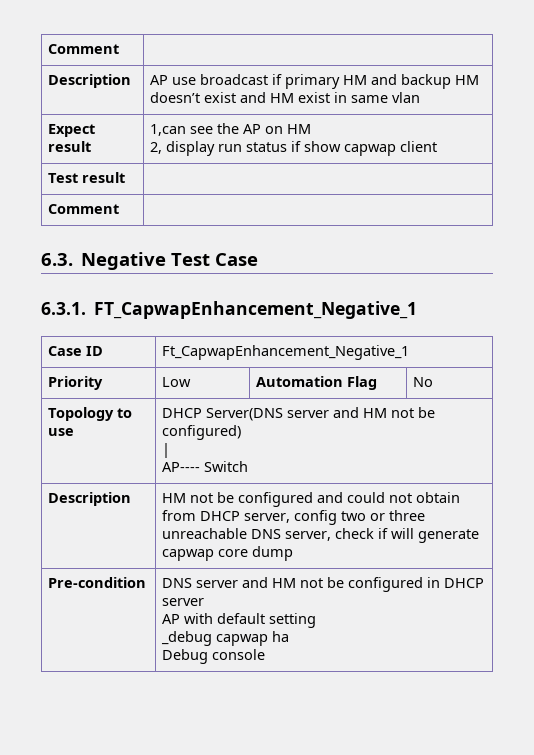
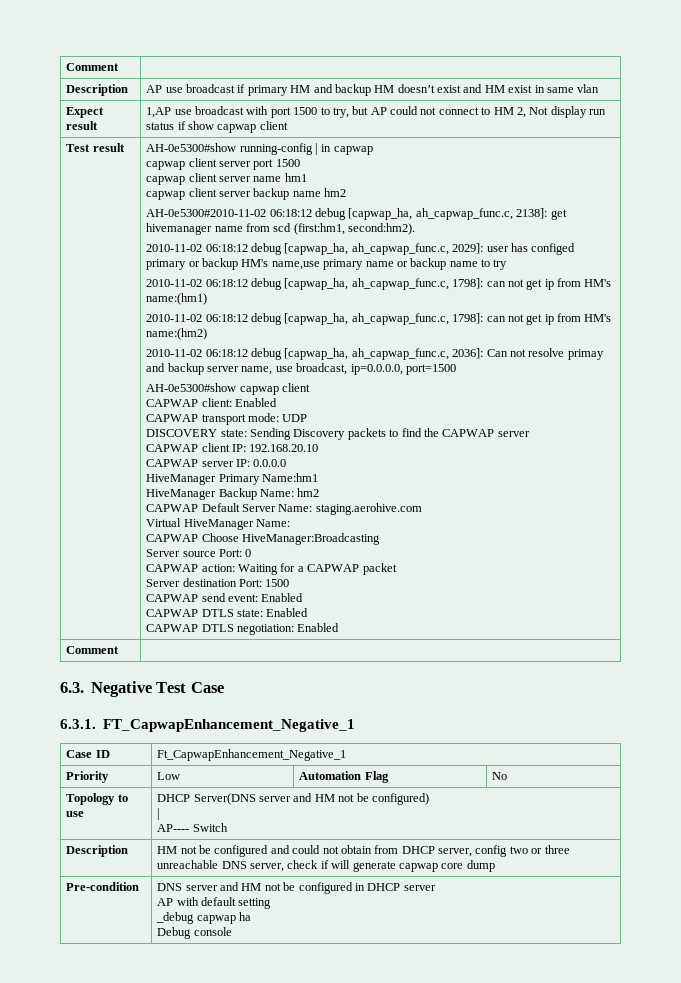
[149,123,311,136] [149,142,162,154] 1,can see the AP on HM // 2, -> [146,106,549,118] 1,AP use broadcast with port 1500 to try, but AP could not connect to HM 2, Not
(125, 177) none -> [146,143,373,155] [146,158,300,170] [146,173,307,185] [146,188,347,200] [146,208,567,220] [146,223,416,235] [146,243,576,255] [146,258,508,270] [146,278,612,290] [146,293,208,305] [146,313,612,325] [146,328,208,340] [146,348,604,360] [146,363,456,375] [146,383,310,395] [146,398,277,407] [146,413,308,425] [146,428,530,440] [146,443,319,452] [146,459,287,467] [146,473,318,485] [146,488,320,500] [146,503,422,515] [146,518,290,530] [146,533,380,545] [146,549,252,557] [146,563,397,575] [146,578,290,587] [146,593,304,602] [146,608,309,617] [146,623,340,635] AH-0e5300#show running-config | in capwap // capwap client server port 1500 // capwap client server name hm1 // capwap client server backup name hm2 // AH-0e5300#2010-11-02 06:18:12 debug [capwap_ha, ah_capwap_func.c, 2138]: get hivemanager name from scd (first:hm1, second:hm2). // 2010-11-02 06:18:12 debug [capwap_ha, ah_capwap_func.c, 2029]: user has configed primary or backup HM's name,use primary name or backup name to try // 2010-11-02 06:18:12 debug [capwap_ha, ah_capwap_func.c, 1798]: can not get ip from HM's name:(hm1) // 2010-11-02 06:18:12 debug [capwap_ha, ah_capwap_func.c, 1798]: can not get ip from HM's name:(hm2) // 2010-11-02 06:18:12 debug [capwap_ha, ah_capwap_func.c, 2036]: Can not resolve primay and backup server name, use broadcast, ip=0.0.0.0, port=1500 // AH-0e5300#show capwap client // CAPWAP client: Enabled // CAPWAP transport mode: UDP // DISCOVERY state: Sending Discovery packets to find the CAPWAP server // CAPWAP client IP: 192.168.20.10 // CAPWAP server IP: 0.0.0.0 // HiveManager Primary Name:hm1 // HiveManager Backup Name: hm2 // CAPWAP Default Server Name: staging.aerohive.com // Virtual HiveManager Name: // CAPWAP Choose HiveManager:Broadcasting // Server source Port: 0 // CAPWAP action: Waiting for a CAPWAP packet // Server destination Port: 1500 // CAPWAP send event: Enabled // CAPWAP DTLS state: Enabled // CAPWAP DTLS negotiation: Enabled

